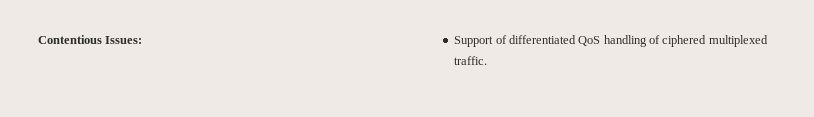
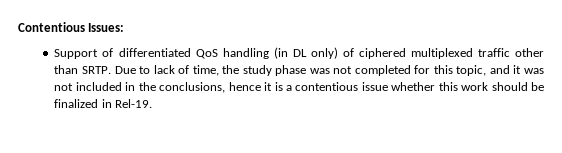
[649,35,768,47] [454,56,488,65] of ciphered multiplexed traffic. -> [273,47,545,59] [54,65,544,76] [54,82,544,93] [54,99,153,108] (in DL only) of ciphered multiplexed traffic other than SRTP. Due to lack of time, the study phase was not completed for this topic, and it was not included in the conclusions, hence it is a contentious issue whether this work should be finalized in Rel-19.

